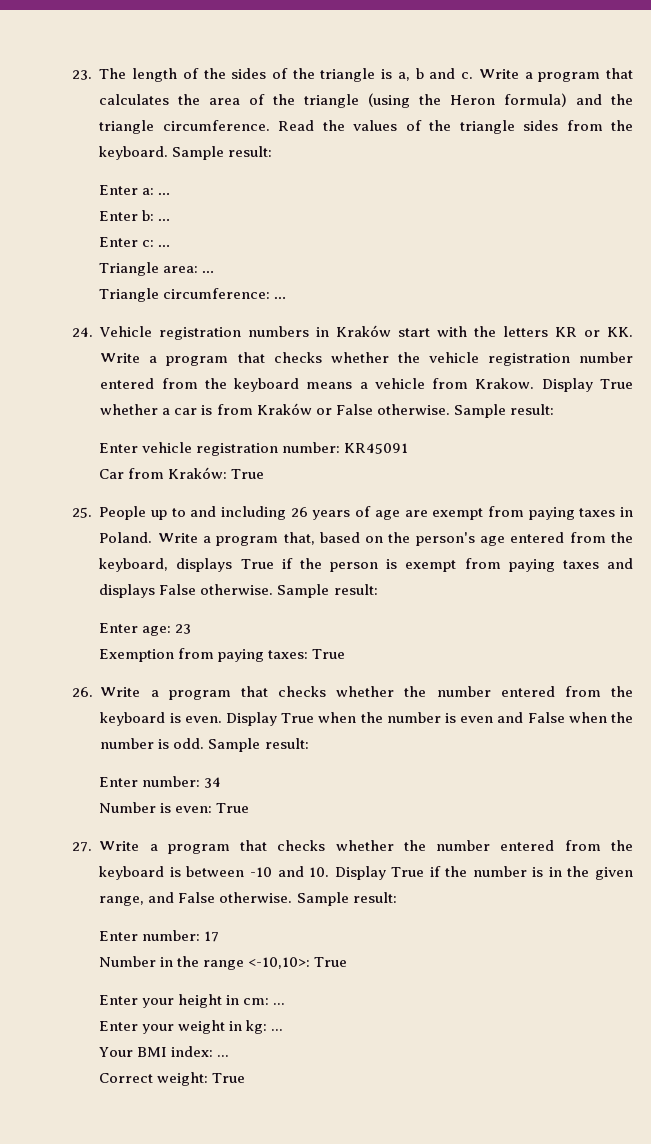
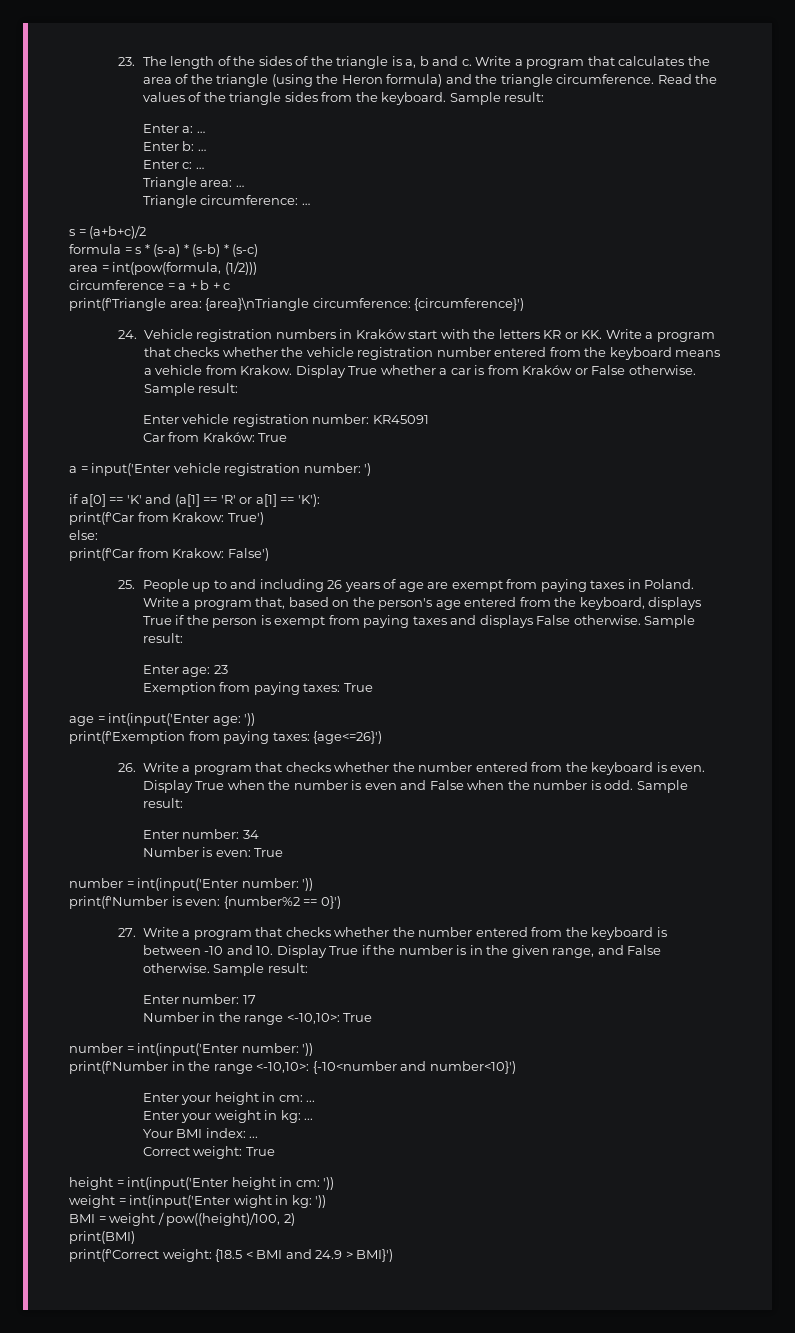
(286, 298) none -> [69,225,147,239] [69,244,259,257] [69,261,257,275] [69,280,231,290] [69,297,525,311] // s = (a+b+c)/2 // formula = s * (s-a) * (s-b) * (s-c) // area = int(pow(formula, (1/2))) // circumference = a + b + c // print(f'Triangle area: {area}\nTriangle circumference: {circumference}')
(264, 474) none -> [69,463,372,476] [69,494,320,507] [69,512,264,525] [69,530,98,540] [69,548,269,561] // a = input('Enter vehicle registration number: ') // if a[0] == 'K' and (a[1] == 'R' or a[1] == 'K'): // print(f'Car from Krakow: True') // else: // print(f'Car from Krakow: False')
(345, 654) none -> [69,713,256,726] [69,731,383,744] // age = int(input('Enter age: ')) // print(f'Exemption from paying taxes: {age<=26}')
(249, 808) none -> [69,878,314,891] [69,896,341,909] // number = int(input('Enter number: ')) // print(f'Number is even: {number%2 == 0}')
(347, 962) none -> [69,1043,314,1056] [69,1061,516,1074] // number = int(input('Enter number: ')) // print(f'Number in the range <-10,10>: {-10<number and number<10}')
(245, 1078) none -> [69,1177,335,1190] [69,1195,327,1208] [69,1212,295,1226] [69,1231,135,1244] [69,1249,394,1262] // height = int(input('Enter height in cm: ')) // weight = int(input('Enter wight in kg: ')) // BMI = weight / pow((height)/100, 2) // print(BMI) // print(f'Correct weight: {18.5 < BMI and 24.9 > BMI}')

